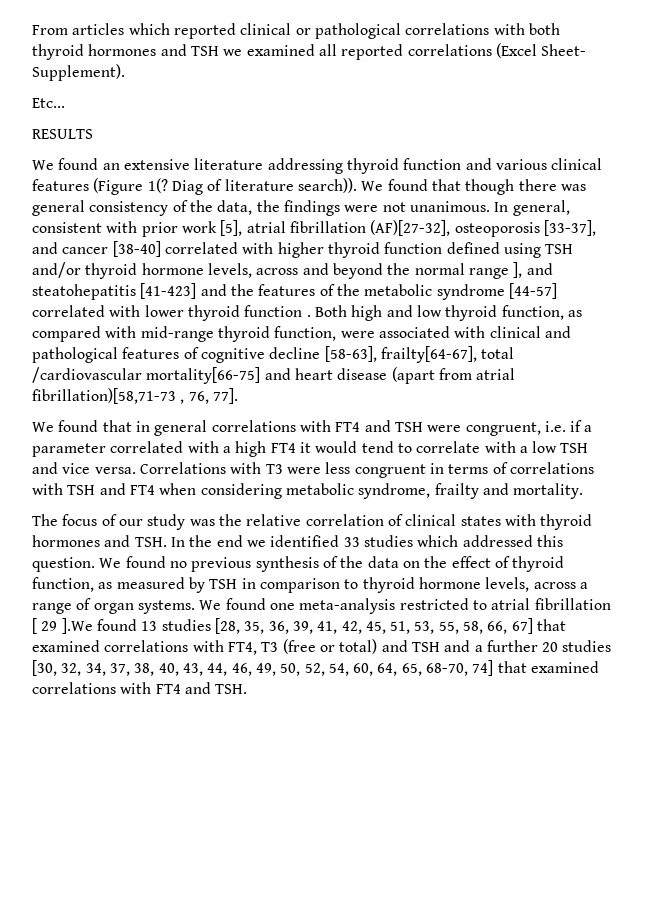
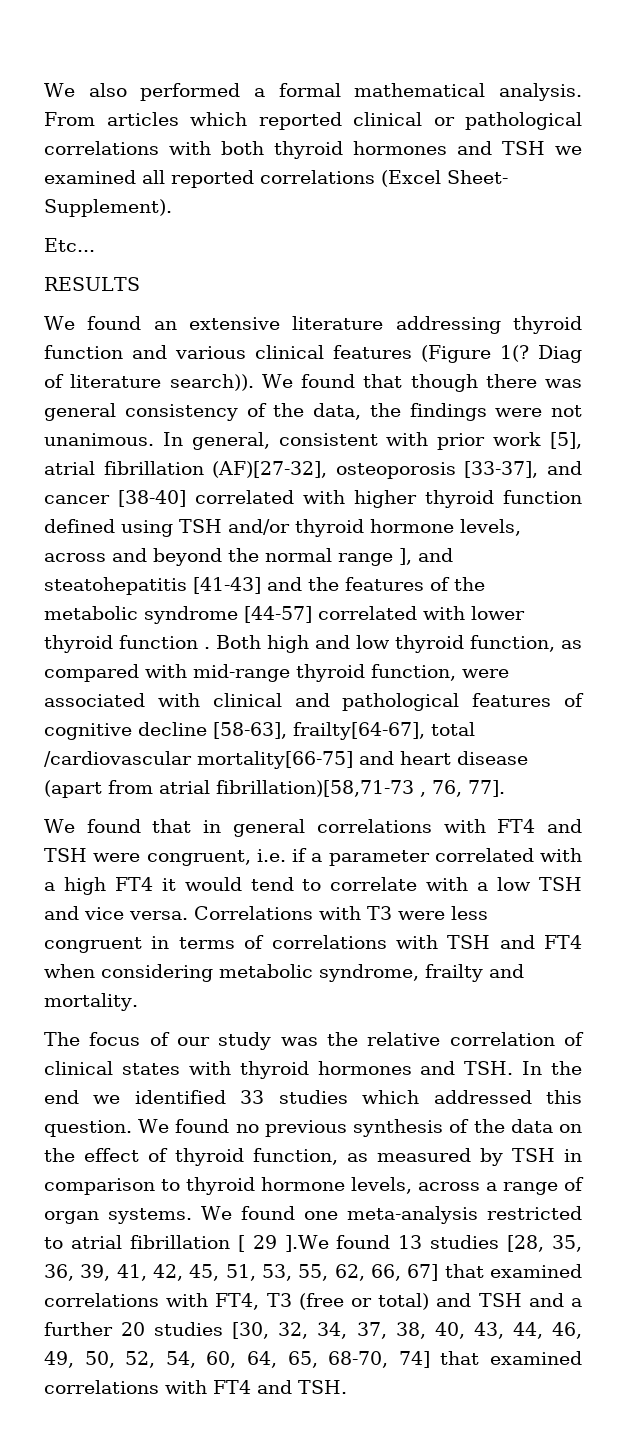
(32, 30) none -> [44,83,582,101] We also performed a formal mathematical analysis.
[140,283,197,299] [41-423] -> [193,577,261,594] [41-43]
[463,621,484,634] 58, -> [334,1264,365,1281] 62,

